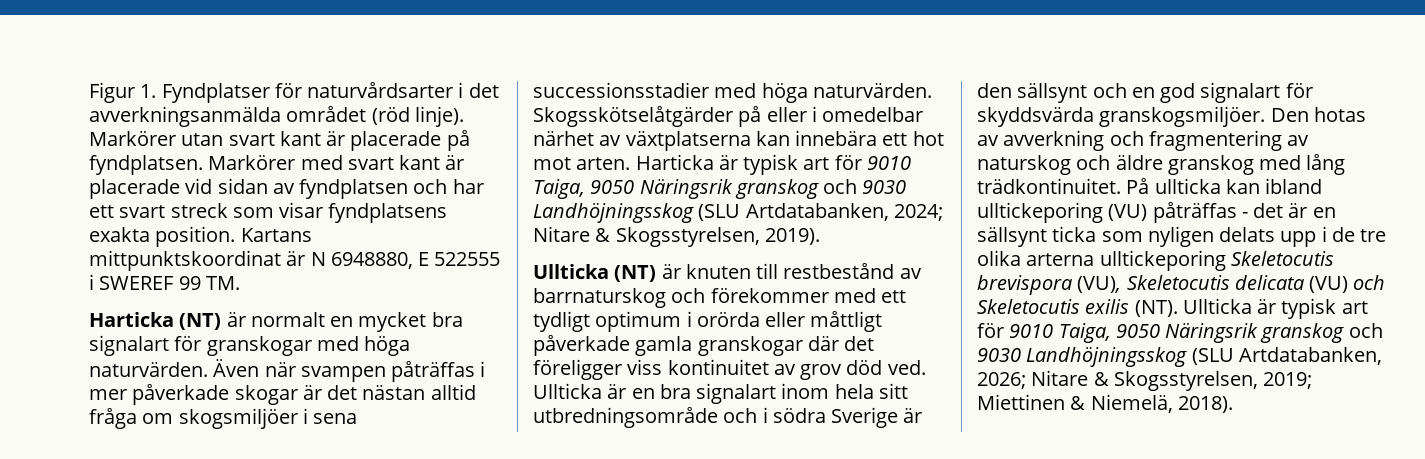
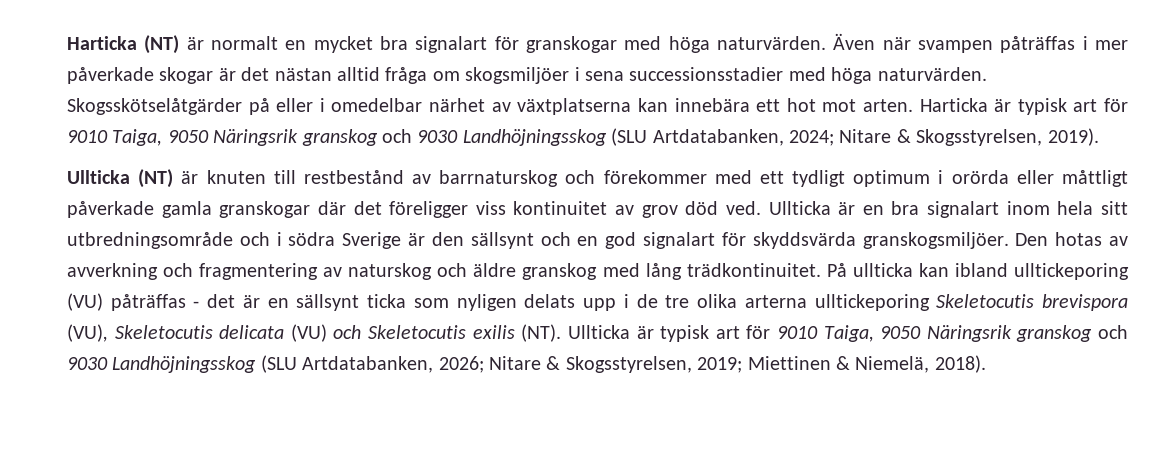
[89,82,499,103] [89,106,464,127] [89,130,470,151] [89,155,465,175] [89,178,484,199] [89,202,448,223] [89,226,312,247] [89,250,501,271] [89,274,240,290] Figur 1. Fyndplatser för naturvårdsarter i det avverkningsanmälda området (röd linje). Markörer utan svart kant är placerade på fyndplatsen. Markörer med svart kant är placerade vid sidan av fyndplatsen och har ett svart streck som visar fyndplatsens exakta position. Kartans mittpunktskoordinat är N 6948880, E 522555 i SWEREF 99 TM. // -> (67, 43) none

